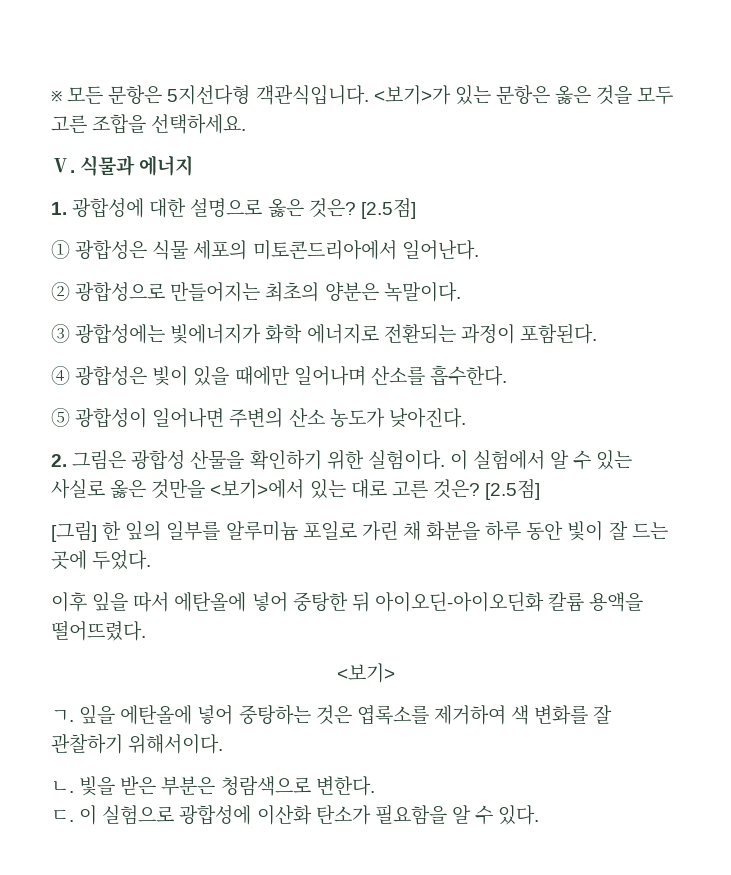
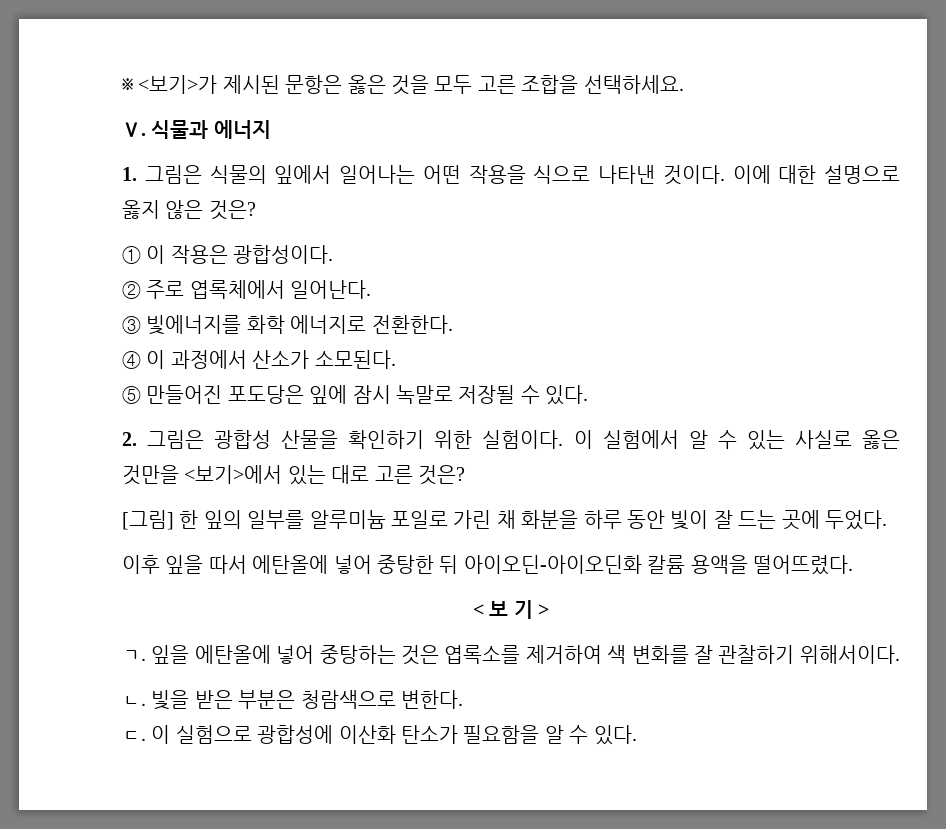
[67,84,491,105] 모든 문항은 5지선다형 객관식입니다. <보기>가 있는 -> [138,75,280,94] <보기>가 제시된
[72,198,416,219] 광합성에 대한 설명으로 옳은 것은? [2.5점] -> [144,165,900,185] [122,200,256,220] 그림은 식물의 잎에서 일어나는 어떤 작용을 식으로 나타낸 것이다. 이에 대한 설명으로 옳지 않은 것은?
[75,240,479,260] [51,282,461,302] [51,324,597,344] [51,365,507,386] [51,408,466,428] 광합성은 식물 세포의 미토콘드리아에서 일어난다. // ② 광합성으로 만들어지는 최초의 양분은 녹말이다. // ③ 광합성에는 빛에너지가 화학 에너지로 전환되는 과정이 포함된다. // ④ 광합성은 빛이 있을 때에만 일어나며 산소를 흡수한다. // ⑤ 광합성이 일어나면 주변의 산소 농도가 낮아진다. -> [146,245,334,264] [122,280,372,299] [122,315,453,335] [122,350,396,369] [122,385,589,405] 이 작용은 광합성이다. // ② 주로 엽록체에서 일어난다. // ③ 빛에너지를 화학 에너지로 전환한다. // ④ 이 과정에서 산소가 소모된다. // ⑤ 만들어진 포도당은 잎에 잠시 녹말로 저장될 수 있다.
[485,479,541,500] [2.5점] -> (465, 475) none
[336,663,395,683] <보기> -> [472,600,550,619] < 보 기 >

